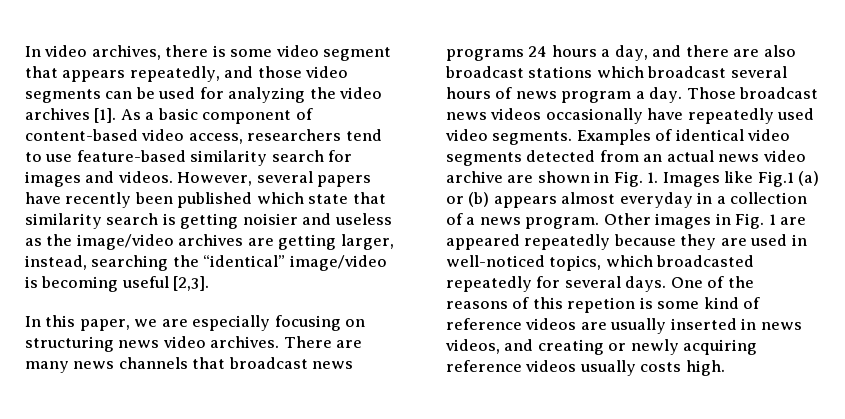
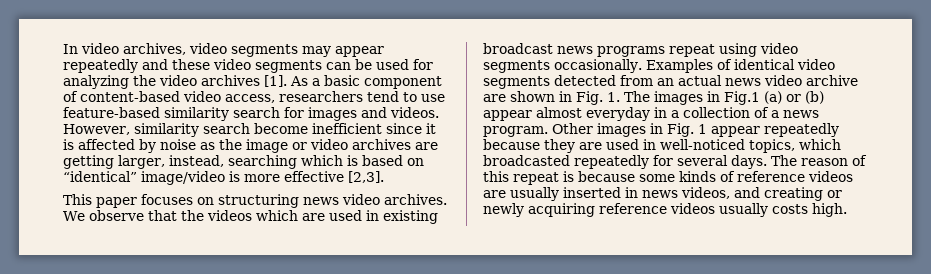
[165,45,392,61] [25,66,302,82] there is some video segment that appears repeatedly, and those -> [189,43,384,57] [63,59,210,73] video segments may appear repeatedly and these
[256,171,372,187] [25,192,386,208] [25,213,392,229] [25,234,174,250] several papers have recently been published which state that similarity search is getting noisier and useless as the image/video -> [133,123,436,137] [63,139,348,153] similarity search become inefficient since it is affected by noise as the image or video
[172,255,199,267] the -> [300,155,424,166] which is based on
[41,276,169,292] becoming useful -> [244,171,344,182] more effective
[25,315,341,331] In this paper, we are especially focusing -> [63,194,193,208] This paper focuses
[283,336,363,348] [25,357,354,373] [446,45,796,61] [445,66,787,78] [446,87,819,103] [446,108,815,124] [445,129,573,145] There are many news channels that broadcast news programs 24 hours a day, and there are also broadcast stations which broadcast several hours of news program a day. Those broadcast news videos occasionally have repeatedly used video segments. -> [63,210,438,224] [483,43,798,57] [483,59,642,73] We observe that the videos which are used in existing broadcast news programs repeat using video segments occasionally.
[662,171,754,187] Images like -> [624,91,720,105] The images in
[493,196,557,208] appears -> [483,110,532,121] appear
[780,217,807,225] [446,234,520,250] are appeared -> [711,126,760,137] appear
[670,276,754,288] [446,297,739,313] One of the reasons of this repetion is some kind -> [771,155,867,166] [483,171,716,185] The reason of this repeat is because some kinds

